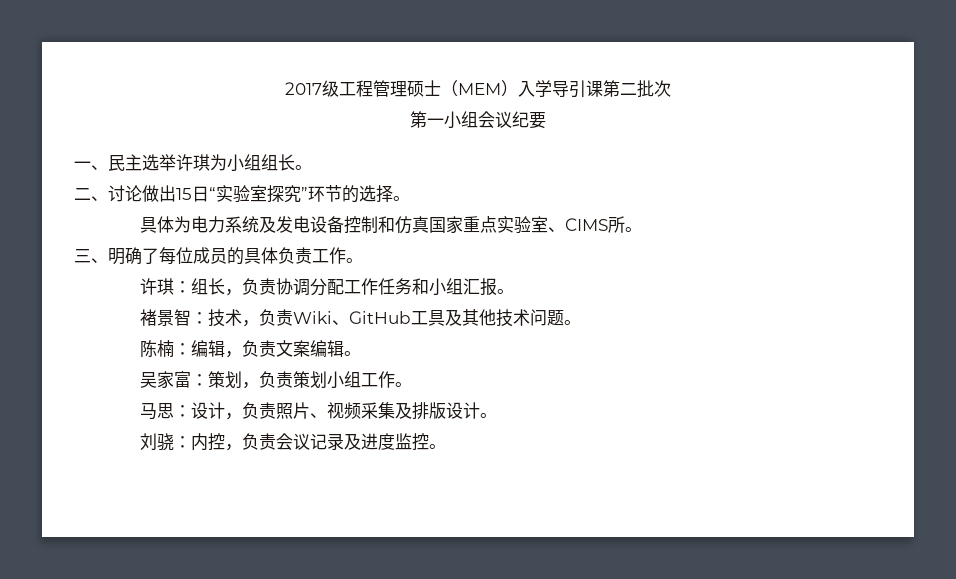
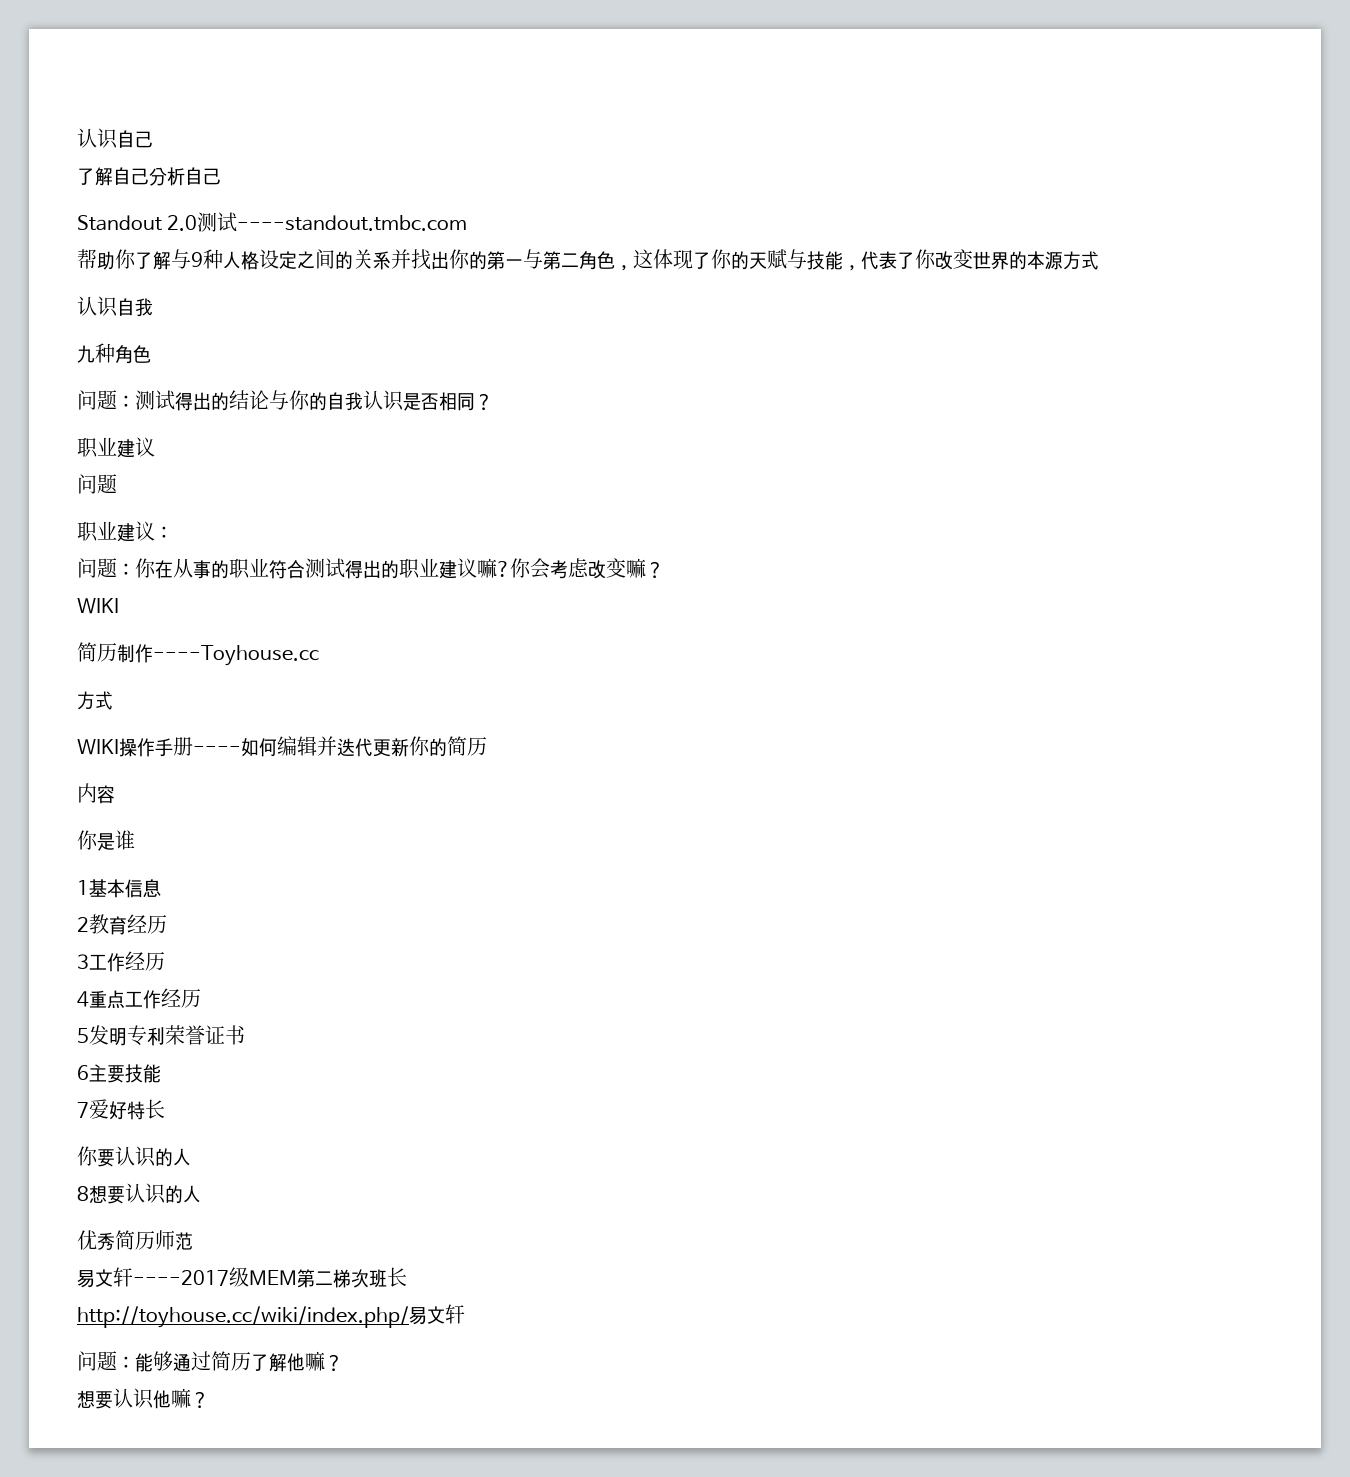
[285,80,671,98] [410,111,546,129] [74,154,312,172] [74,185,410,203] [139,216,642,234] [74,247,363,265] [139,278,514,296] [139,309,581,327] [139,340,361,358] [139,371,412,389] [139,402,497,420] [139,433,446,451] 2017级工程管理硕士（MEM）入学导引课第二批次 // 第一小组会议纪要 // 一、民主选举许琪为小组组长。 // 二、讨论做出15日“实验室探究”环节的选择。 // 具体为电力系统及发电设备控制和仿真国家重点实验室、CIMS所。 // 三、明确了每位成员的具体负责工作。 // 许琪：组长，负责协调分配工作任务和小组汇报。 // 褚景智：技术，负责Wiki、GitHub工具及其他技术问题。 // 陈楠：编辑，负责文案编辑。 // 吴家富：策划，负责策划小组工作。 // 马思：设计，负责照片、视频采集及排版设计。 // 刘骁：内控，负责会议记录及进度监控。 -> [77,128,153,149] [77,167,221,186] [77,212,468,232] [77,249,1099,271] [77,296,153,317] [77,343,151,364] [77,390,493,411] [77,437,155,458] [77,474,117,494] [77,521,173,542] [77,558,664,579] [77,598,119,614] [77,642,319,666] [77,691,113,710] [77,736,487,757] [77,783,115,804] [77,830,135,851] [77,879,161,898] [77,914,167,935] [77,951,165,972] [77,988,201,1009] [77,1025,245,1046] [77,1064,161,1083] [77,1099,165,1120] [77,1146,191,1167] [77,1183,201,1204] [77,1230,193,1251] [77,1267,407,1288] [77,1304,465,1328] [77,1351,343,1372] [77,1388,209,1409] 认识自己 // 了解自己分析自己 // Standout 2.0测试----standout.tmbc.com // 帮助你了解与9种人格设定之间的关系并找出你的第一与第二角色，这体现了你的天赋与技能，代表了你改变世界的本源方式 // 认识自我 // 九种角色 // 问题：测试得出的结论与你的自我认识是否相同？ // 职业建议 // 问题 // 职业建议： // 问题：你在从事的职业符合测试得出的职业建议嘛?你会考虑改变嘛？ // WIKI // 简历制作----Toyhouse.cc // 方式 // WIKI操作手册----如何编辑并迭代更新你的简历 // 内容 // 你是谁 // 1基本信息 // 2教育经历 // 3工作经历 // 4重点工作经历 // 5发明专利荣誉证书 // 6主要技能 // 7爱好特长 // 你要认识的人 // 8想要认识的人 // 优秀简历师范 // 易文轩----2017级MEM第二梯次班长 // http://toyhouse.cc/wiki/index.php/易文轩 // 问题：能够通过简历了解他嘛？ // 想要认识他嘛？

